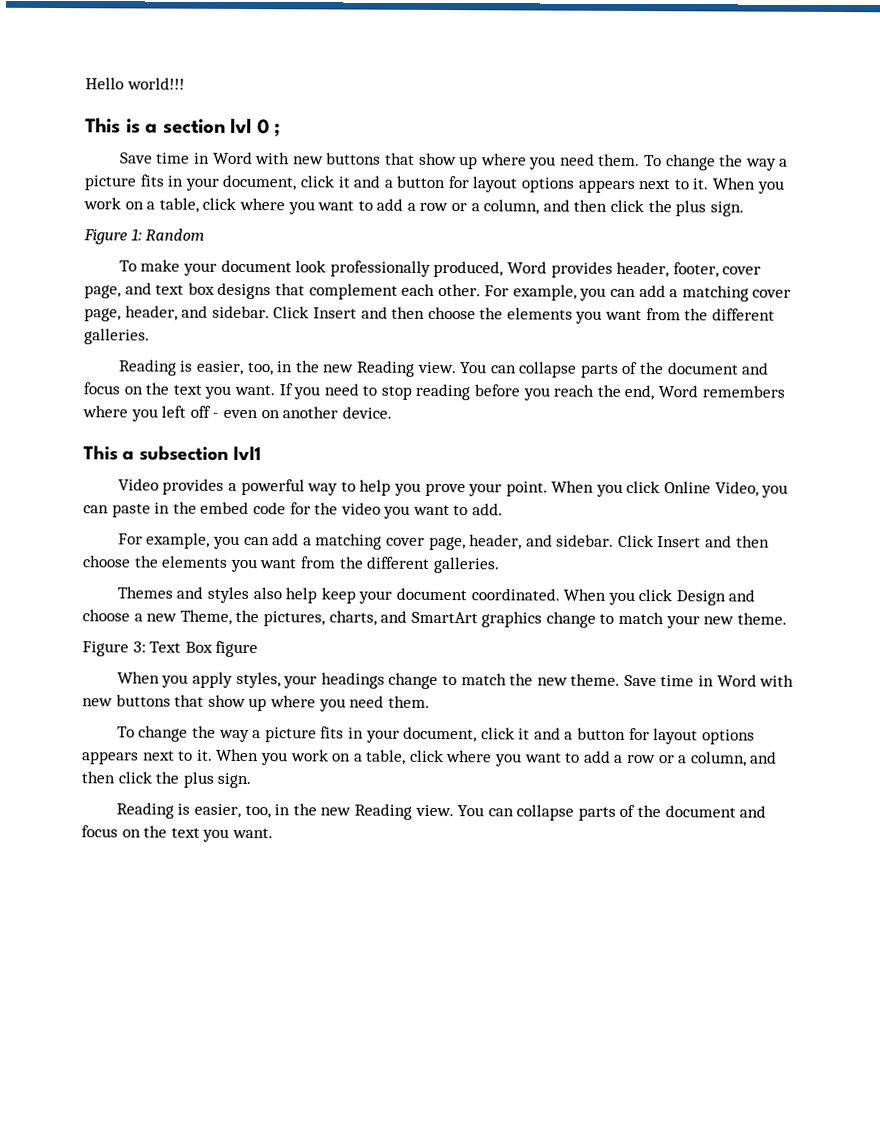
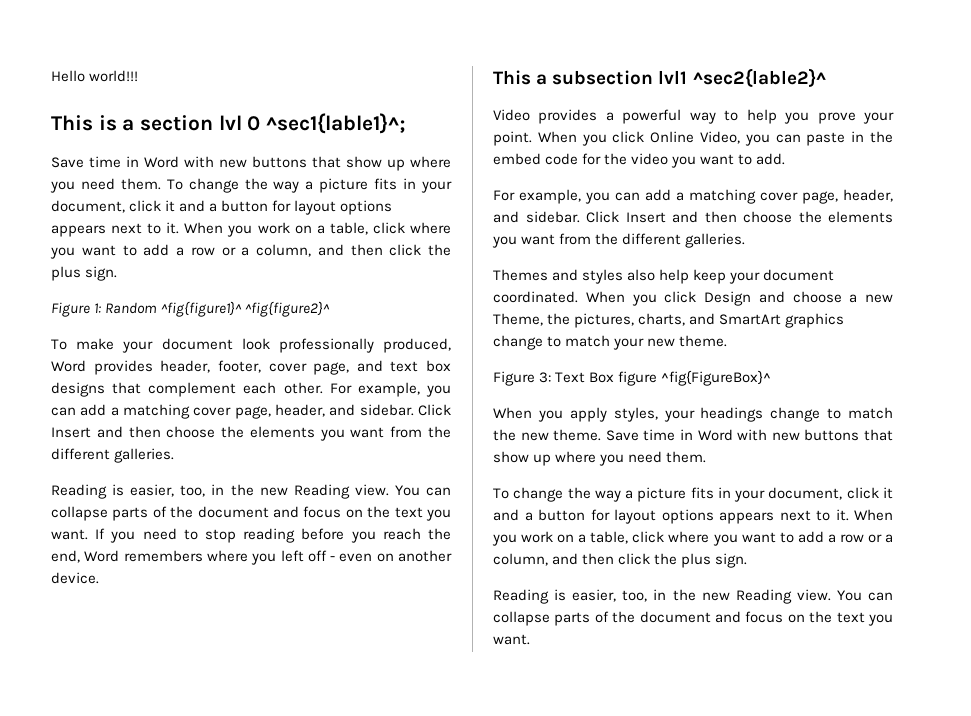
[274,123,282,138] ; -> [266,113,406,134] ^sec1{lable1}^;
(206, 234) none -> [161,301,331,317] ^fig{figure1}^ ^fig{figure2}^
(261, 453) none -> [692,68,826,87] ^sec2{lable2}^
(259, 649) none -> [661,370,772,386] ^fig{FigureBox}^

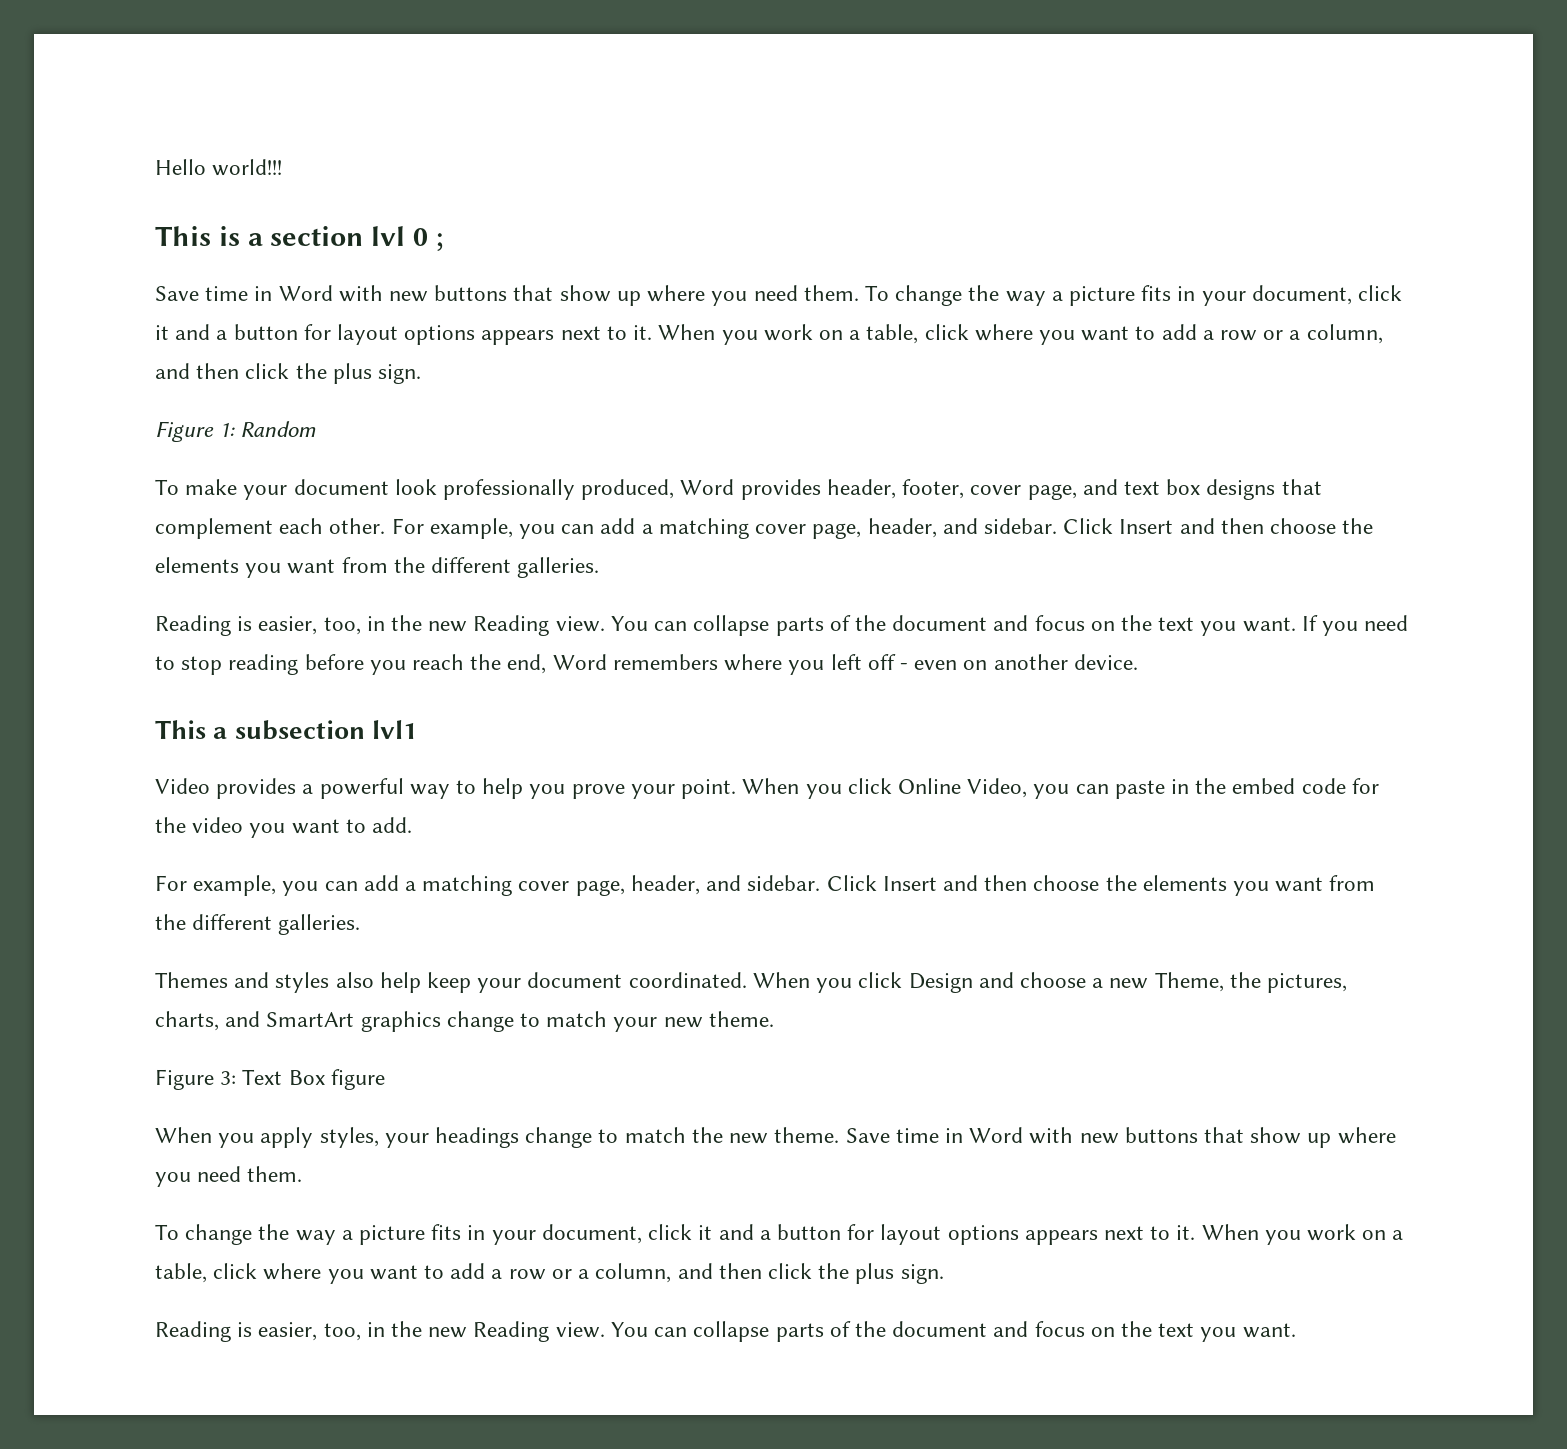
[266,113,406,134] ^sec1{lable1}^; -> [435,233,443,251] ;
[161,301,331,317] ^fig{figure1}^ ^fig{figure2}^ -> (317, 429) none
[692,68,826,87] ^sec2{lable2}^ -> (417, 729) none
[661,370,772,386] ^fig{FigureBox}^ -> (385, 1079) none

